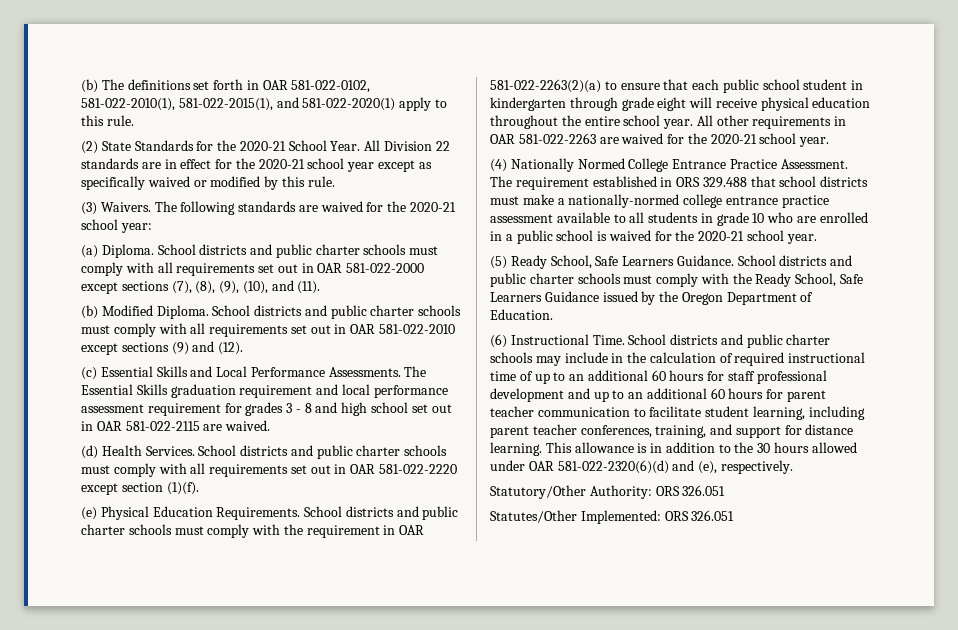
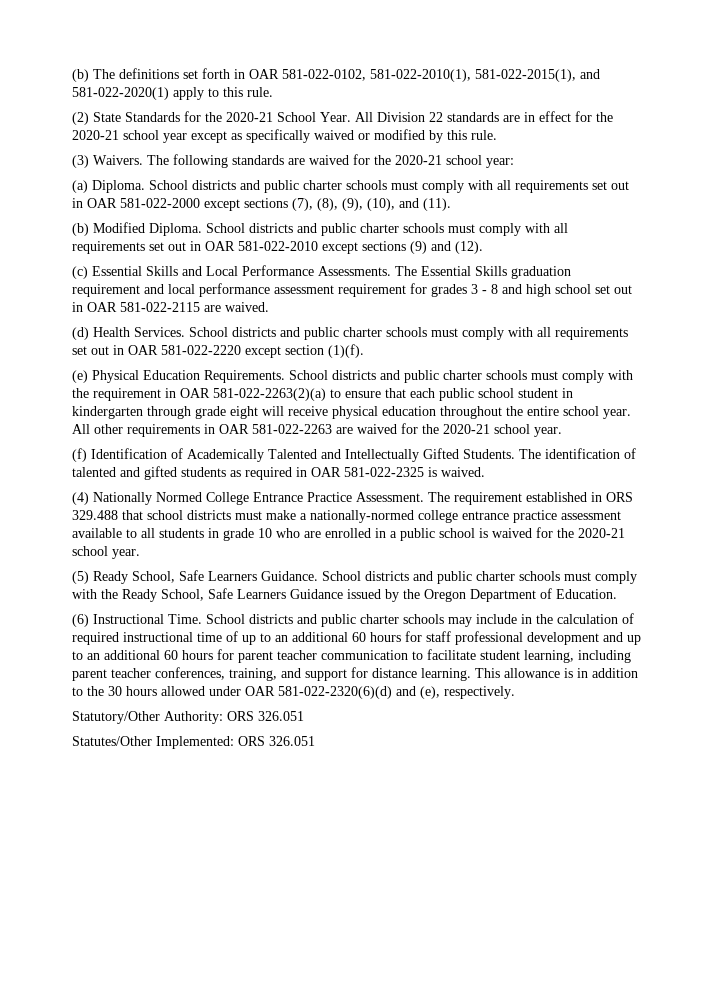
(830, 142) none -> [72,448,636,462] [72,466,485,480] // (f) Identification of Academically Talented and Intellectually Gifted Students. The identification of talented and gifted students as required in OAR 581-022-2325 is waived.

